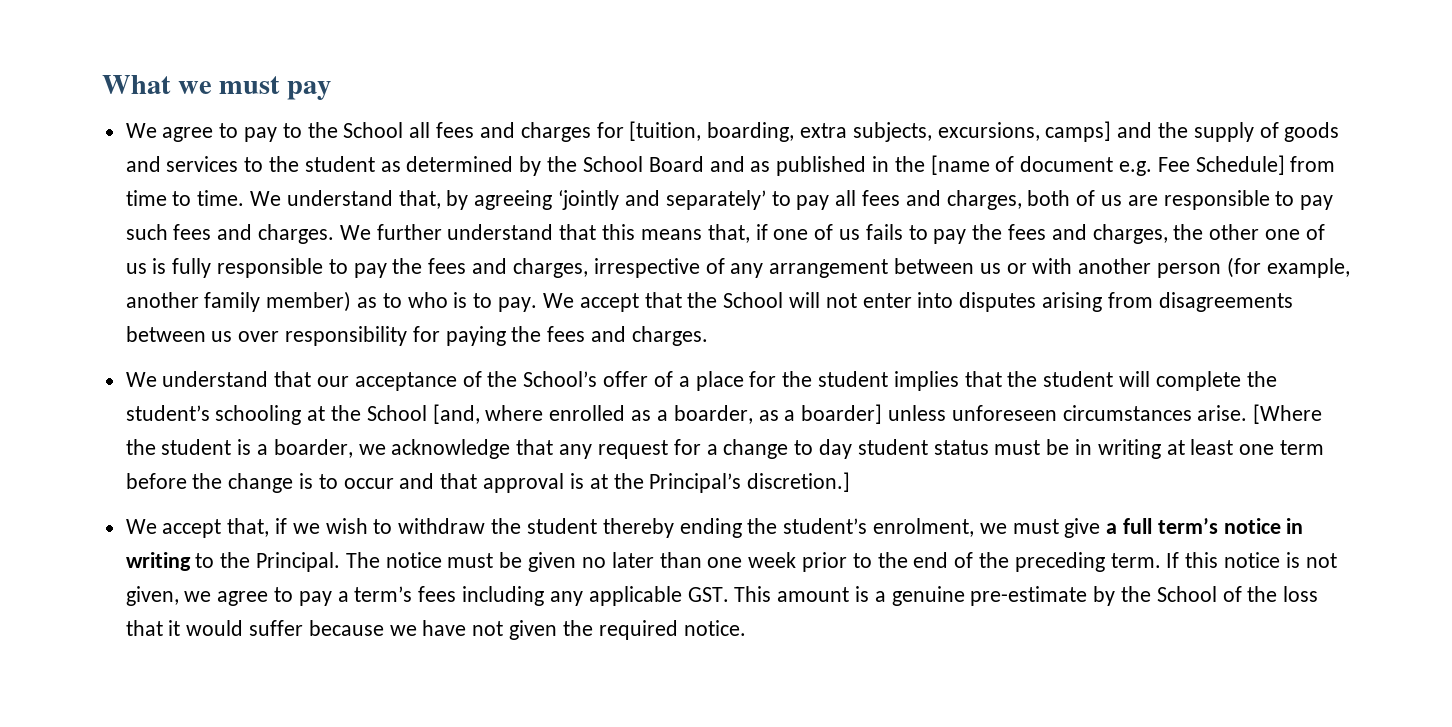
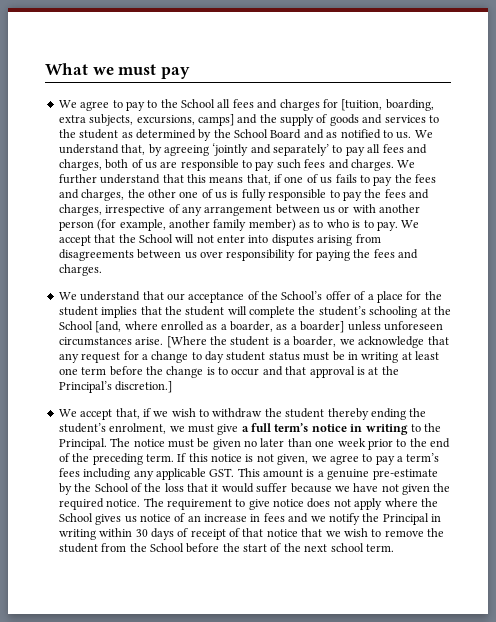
[776,155,1336,176] [125,190,245,206] published in the [name of document e.g. Fee Schedule] from time to time. -> [340,129,412,139] notified to us.
(746, 628) none -> [143,498,438,510] [58,513,441,525] [58,528,444,540] [58,543,394,553] The requirement to give notice does not apply where the School gives us notice of an increase in fees and we notify the Principal in writing within 30 days of receipt of that notice that we wish to remove the student from the School before the start of the next school term.

